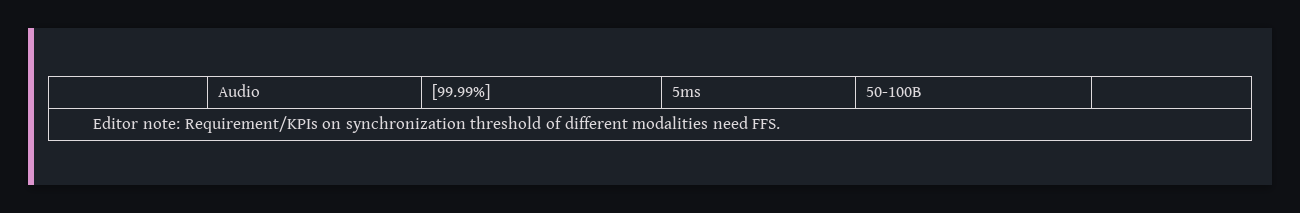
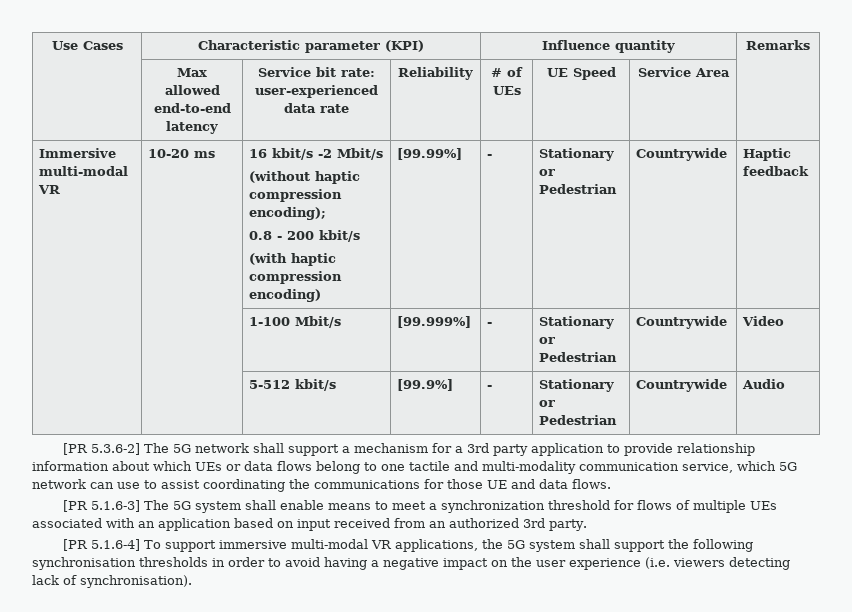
[217,84,260,97] [431,84,490,100] [671,87,701,97] [865,87,922,97] [93,116,781,133] | Audio | [99.99%] | 5ms | 50-100B | // Editor note: Requirement/KPIs on synchronization threshold of different modalities need FFS. -> [51,41,123,50] [198,40,425,53] [542,40,675,53] [746,40,810,50] [177,68,207,77] [164,85,220,95] [153,103,231,113] [166,121,218,134] [258,67,376,77] [255,85,378,98] [284,103,350,113] [398,67,473,80] [491,67,523,77] [492,86,521,95] [546,67,616,80] [637,67,730,77] [39,148,117,158] [39,166,129,176] [38,185,61,194] [148,149,216,158] [249,148,384,160] [249,171,361,184] [249,189,343,202] [249,207,327,220] [249,230,361,242] [249,253,337,266] [249,271,343,284] [249,289,322,302] [397,148,463,160] [487,154,493,158] [539,148,615,161] [539,169,556,176] [539,184,618,194] [636,148,728,161] [743,148,792,161] [743,166,810,176] [249,316,342,328] [397,316,472,328] [487,322,493,326] [539,316,615,329] [539,337,556,344] [539,352,618,362] [636,316,728,329] [742,316,785,326] [249,379,337,391] [397,379,454,391] [487,385,493,389] [539,379,615,392] [539,400,556,407] [539,415,618,425] [636,379,728,392] [742,379,786,389] [63,443,756,456] [32,461,797,474] [32,479,611,492] [63,500,778,513] [32,518,587,531] [63,539,754,552] [32,557,790,570] [32,575,192,588] Use Cases | Characteristic parameter (KPI) | Influence quantity | Remarks // | Max allowed end-to-end latency | Service bit rate: user-experienced data rate | Reliability | # of UEs | UE Speed | Service Area | // Immersive multi-modal VR | 10-20 ms | 16 kbit/s -2 Mbit/s // (without haptic compression encoding); // 0.8 - 200 kbit/s // (with haptic compression encoding) | [99.99%] | - | Stationary or Pedestrian | Countrywide | Haptic feedback // | | 1-100 Mbit/s | [99.999%] | - | Stationary or Pedestrian | Countrywide | Video // | | 5-512 kbit/s | [99.9%] | - | Stationary or Pedestrian | Countrywide | Audio // [PR 5.3.6-2] The 5G network shall support a mechanism for a 3rd party application to provide relationship information about which UEs or data flows belong to one tactile and multi-modality communication service, which 5G network can use to assist coordinating the communications for those UE and data flows. // [PR 5.1.6-3] The 5G system shall enable means to meet a synchronization threshold for flows of multiple UEs associated with an application based on input received from an authorized 3rd party. // [PR 5.1.6-4] To support immersive multi-modal VR applications, the 5G system shall support the following synchronisation thresholds in order to avoid having a negative impact on the user experience (i.e. viewers detecting lack of synchronisation).

